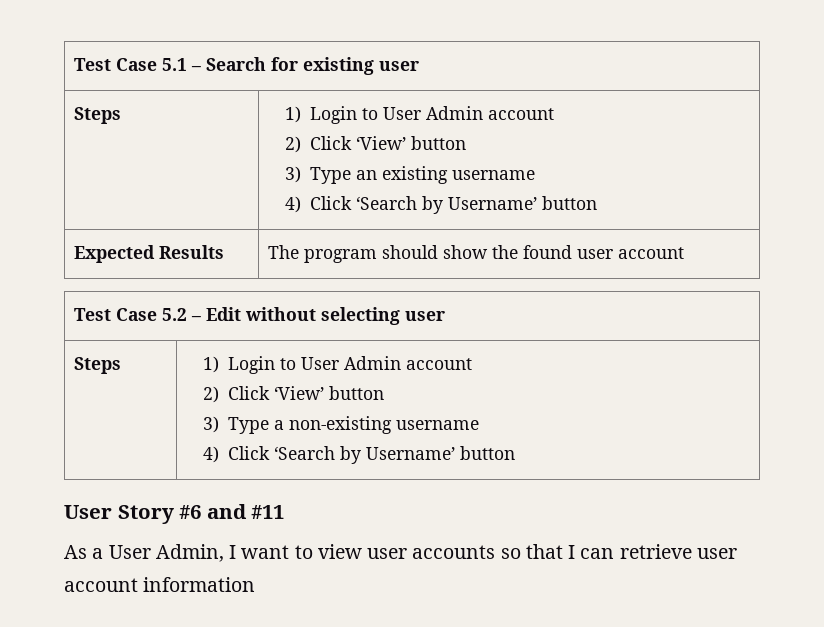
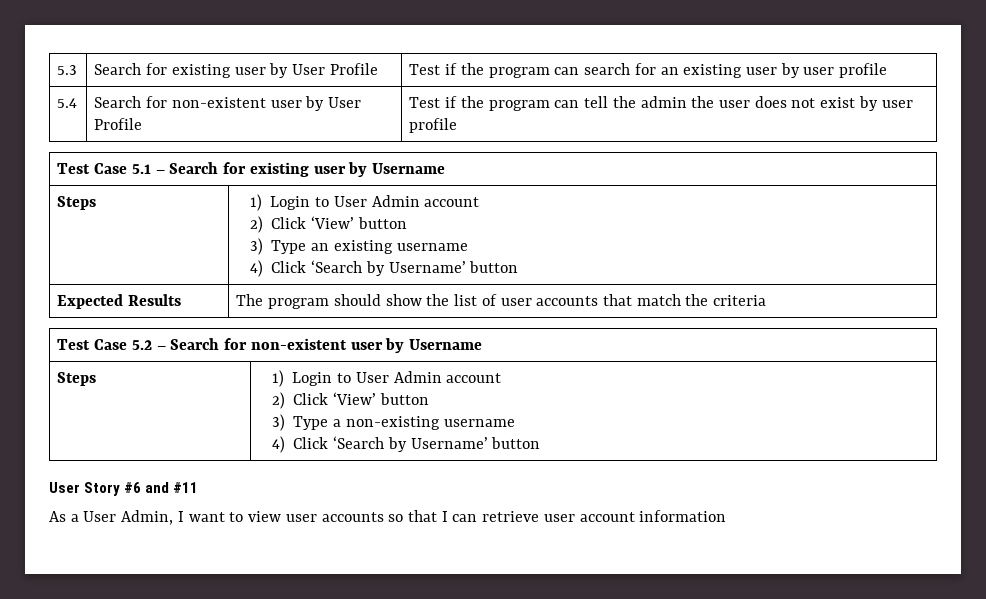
(74, 64) none -> [57,65,78,75] [94,63,378,78] [409,63,888,78] [57,98,78,108] [94,96,362,111] [94,118,143,130] [409,96,913,111] [409,118,458,133] 5.3 | Search for existing user by User Profile | Test if the program can search for an existing user by user profile // 5.4 | Search for non-existent user by User Profile | Test if the program can tell the admin the user does not exist by user profile //
(420, 66) none -> [348,162,445,177] by Username
[523,245,685,259] found user account -> [454,294,767,306] list of user accounts that match the criteria
[206,307,446,325] Edit without selecting user -> [170,338,482,353] Search for non-existent user by Username

